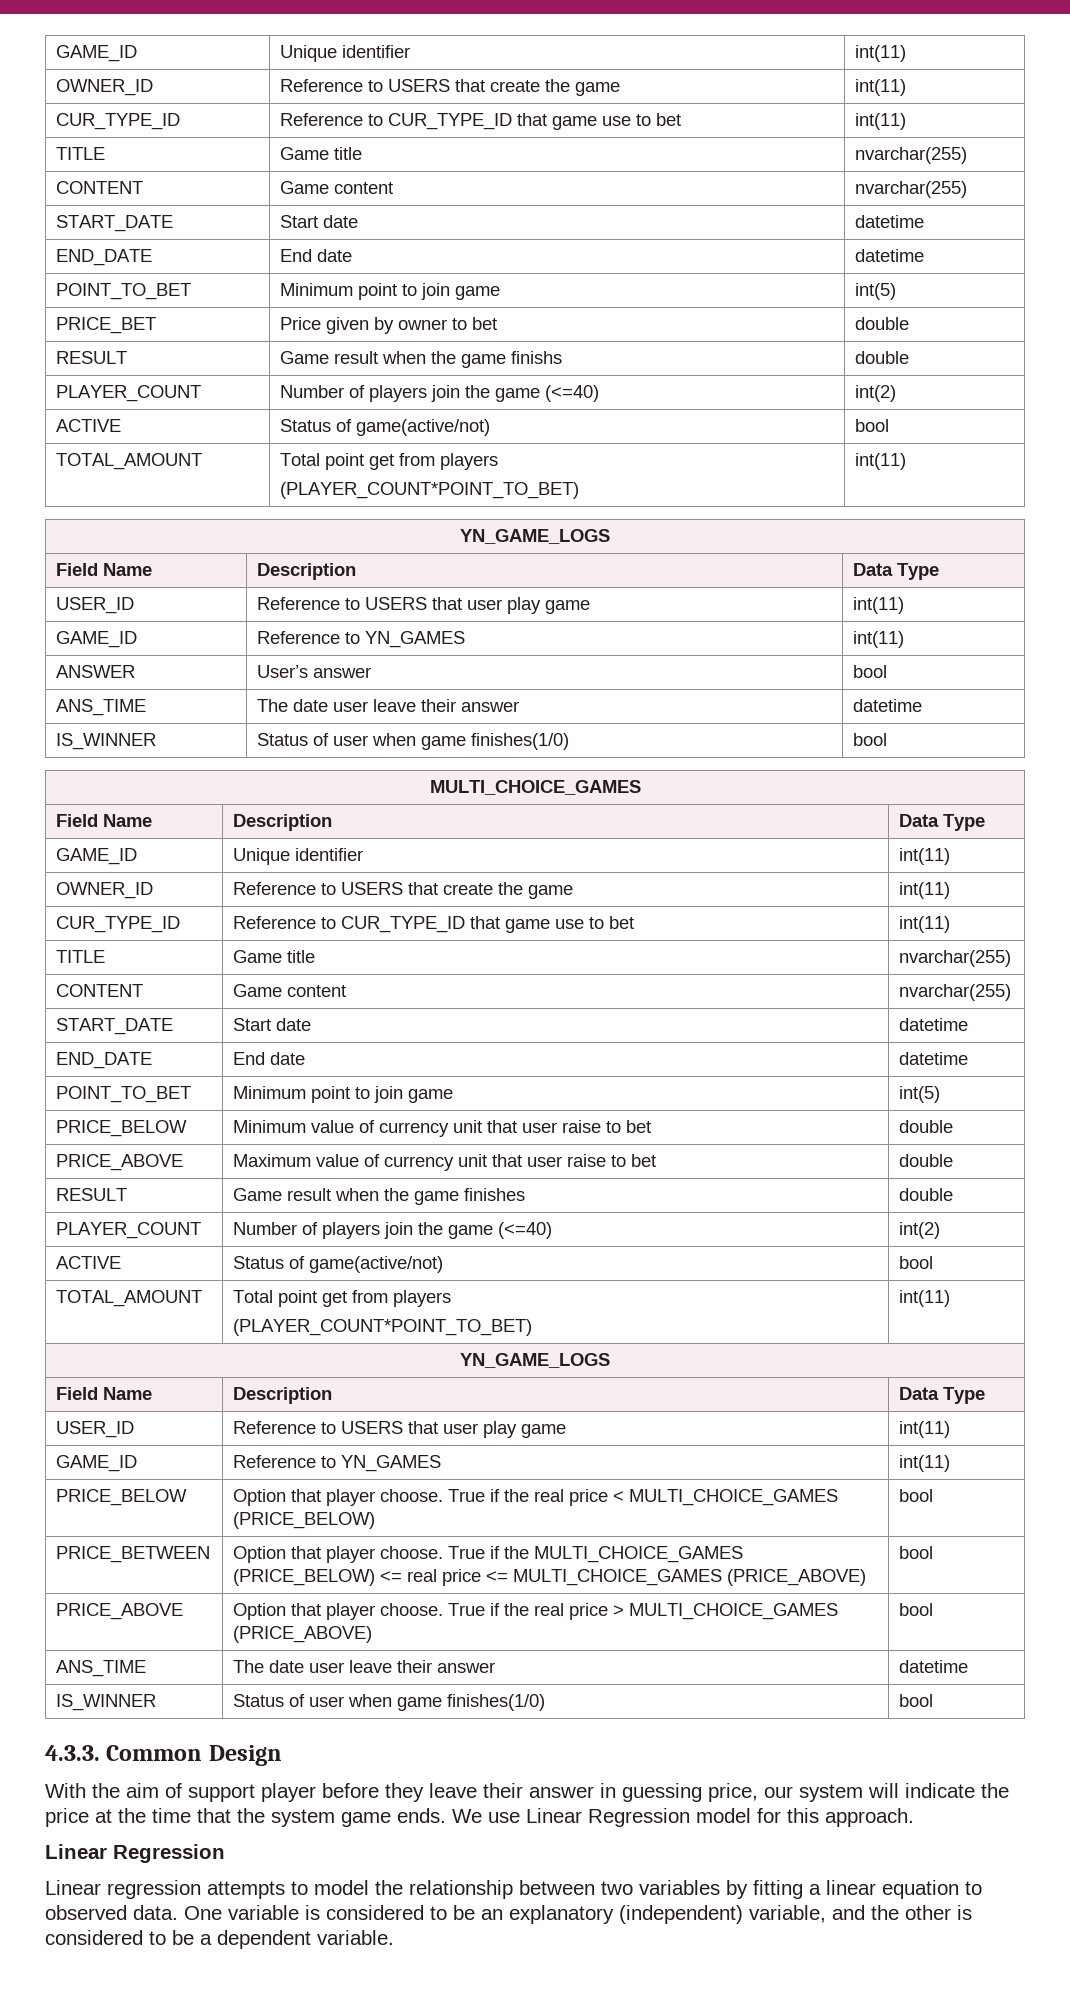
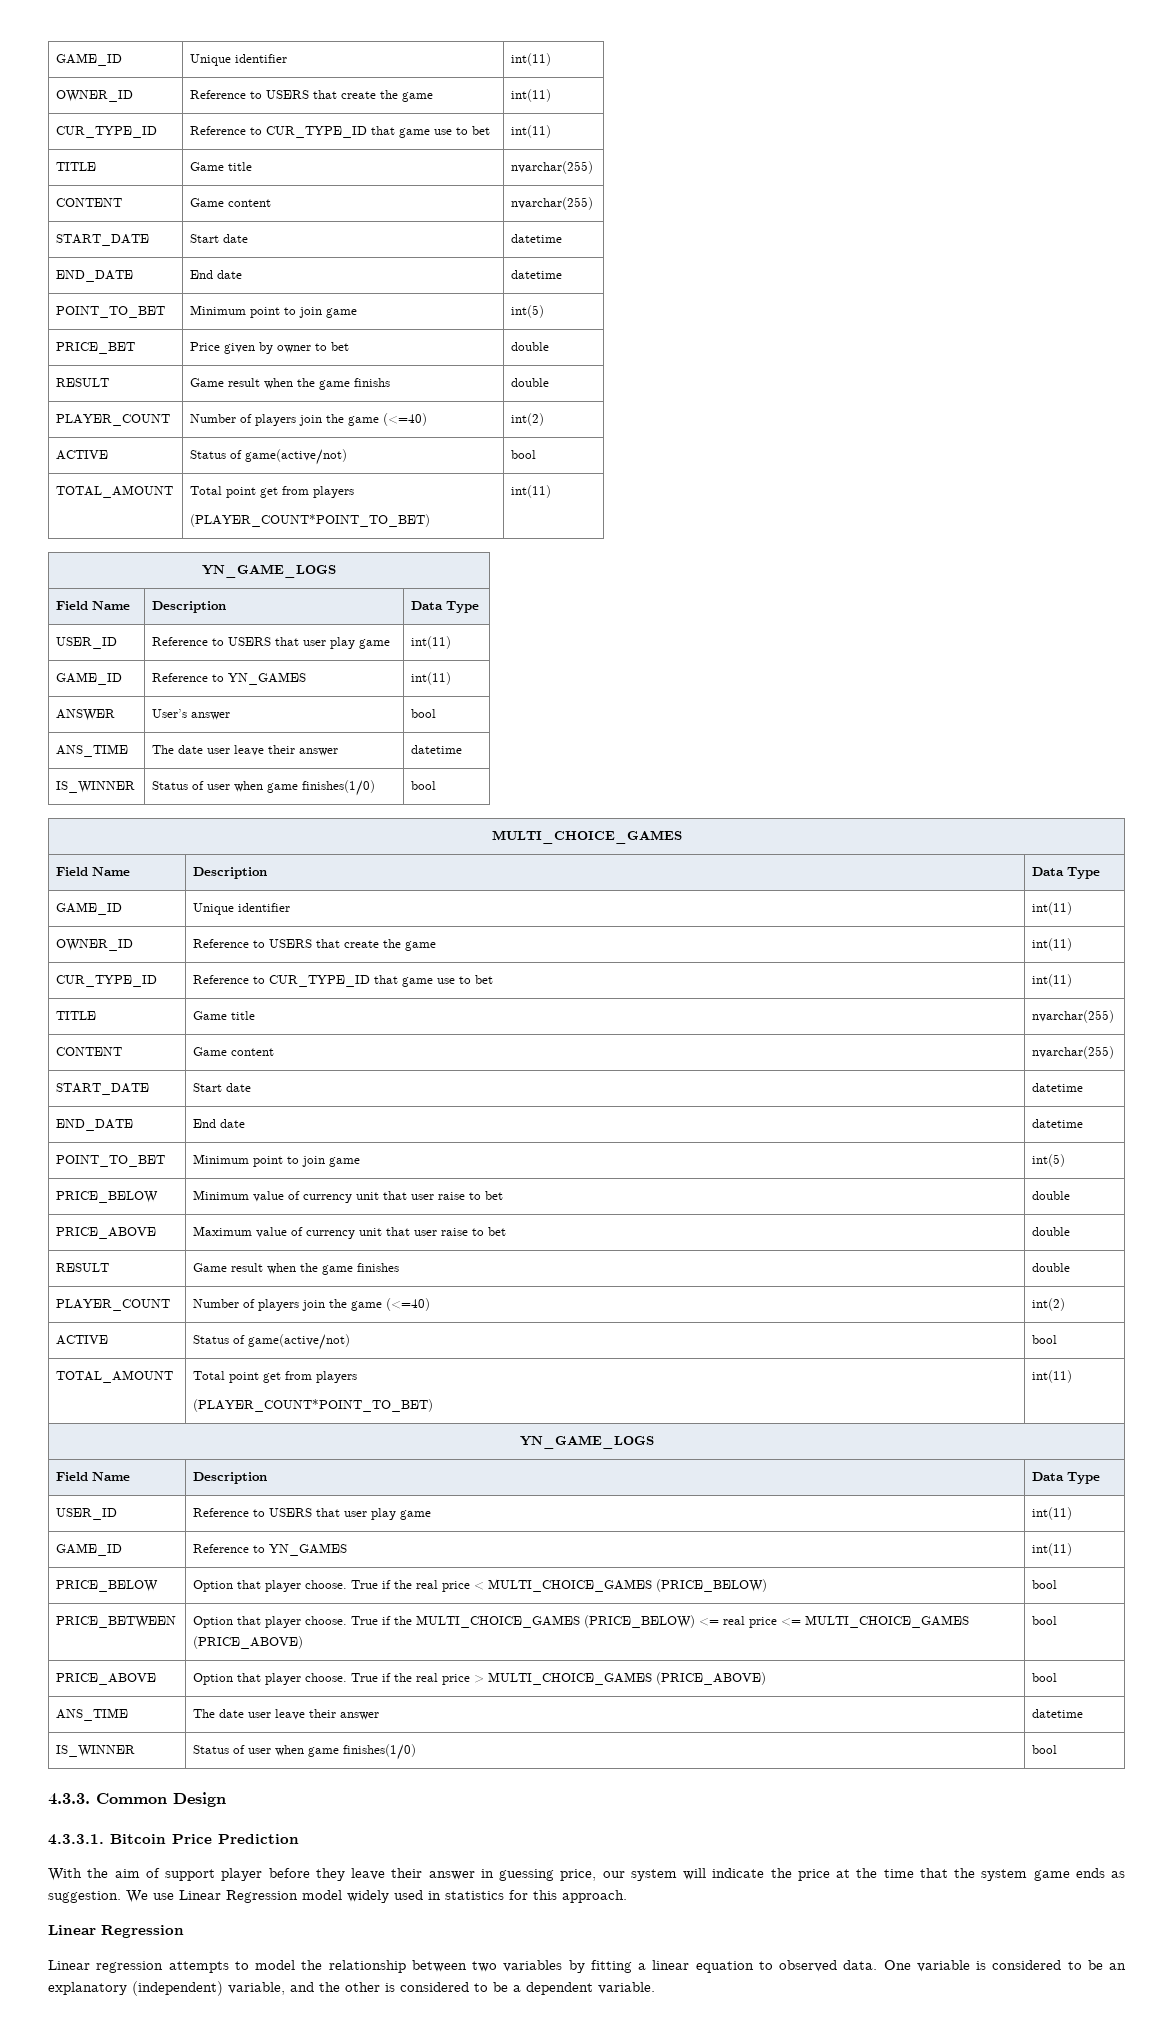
(282, 1755) none -> [48,1834,299,1845] // 4.3.3.1. Bitcoin Price Prediction
[397,1808,446,1823] ends. -> [1075,1868,1125,1878] [48,1891,121,1903] ends as suggestion.
(751, 1815) none -> [347,1890,504,1903] widely used in statistics

